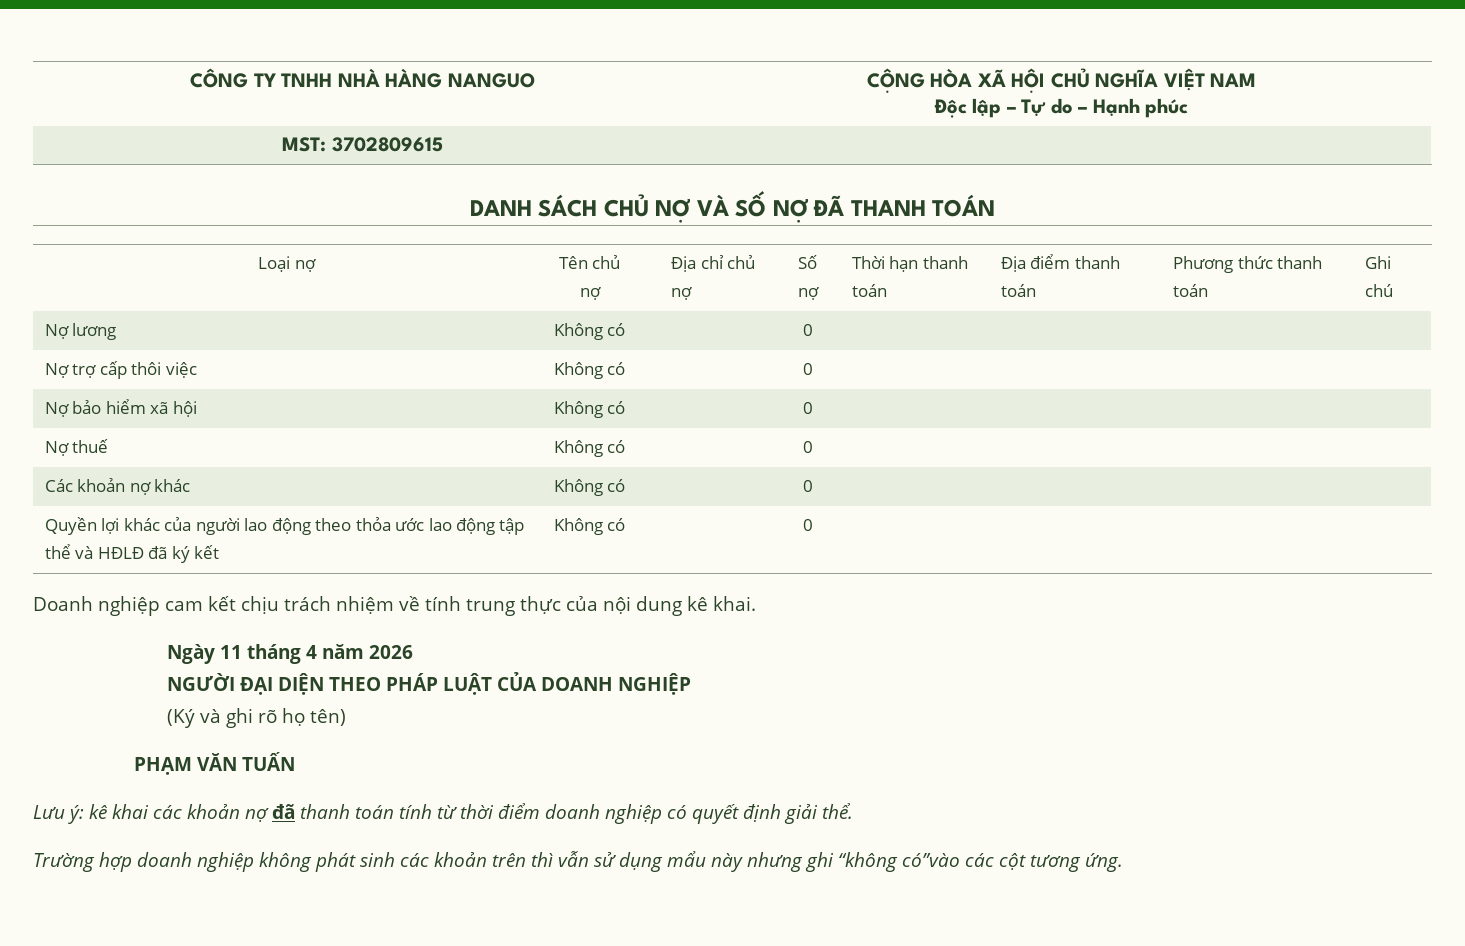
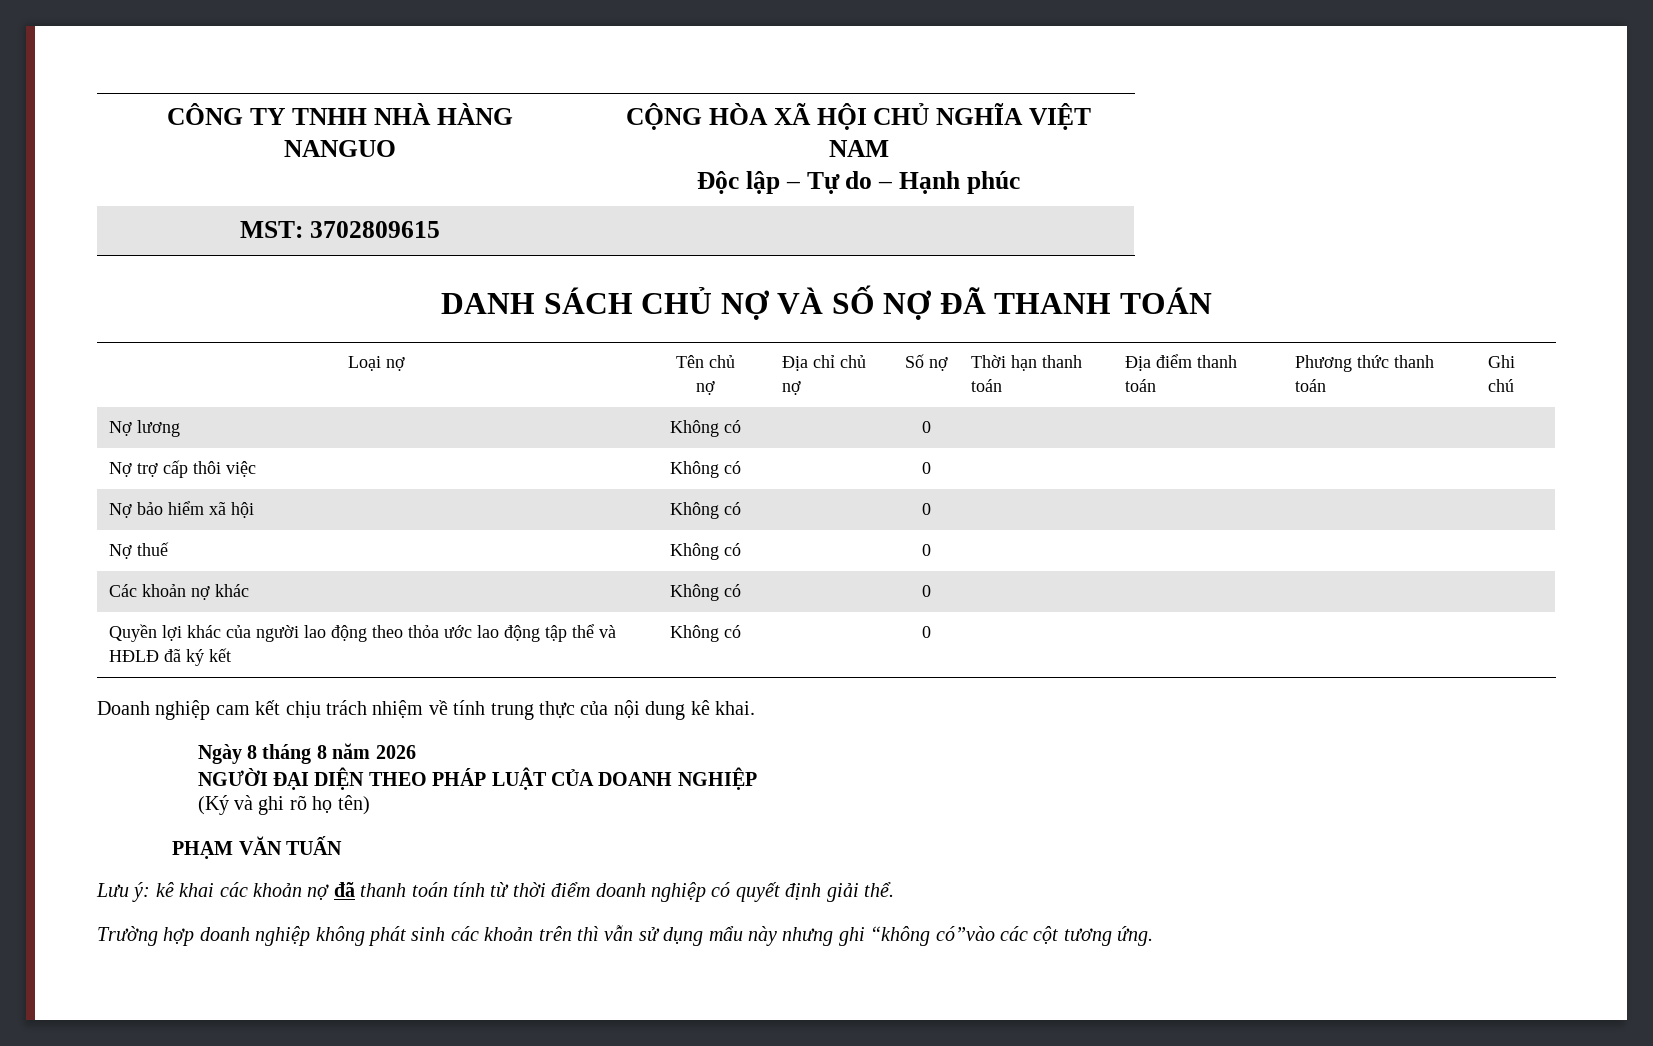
[220,644,318,664] 11 tháng 4 -> [247,744,327,764] 8 tháng 8

